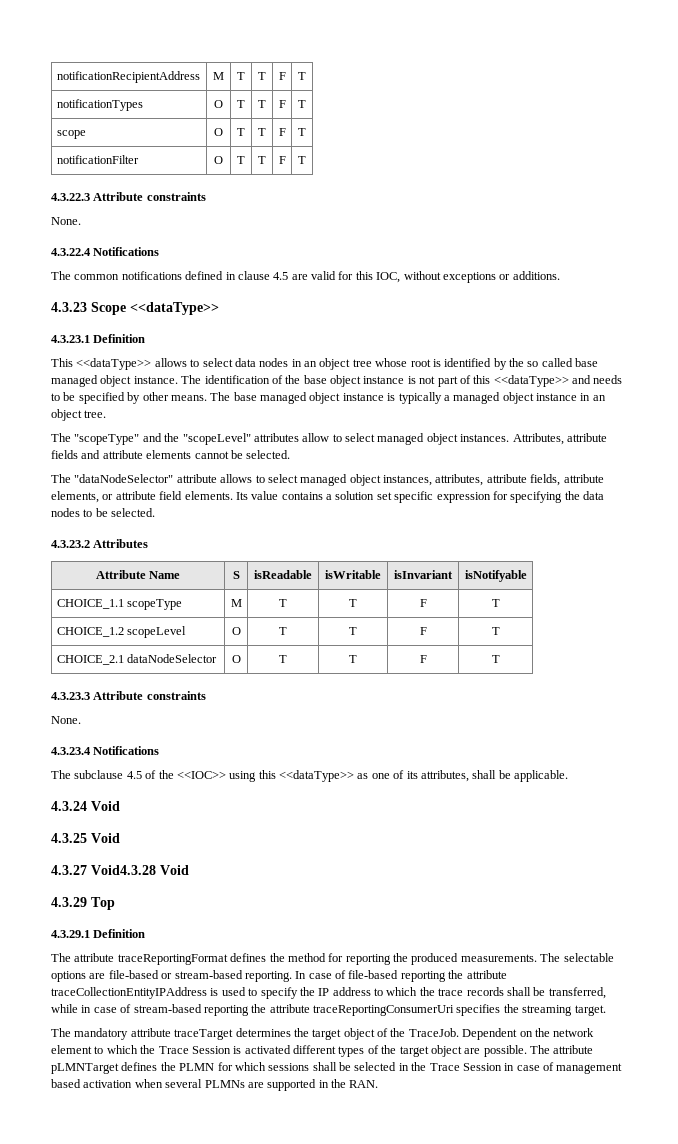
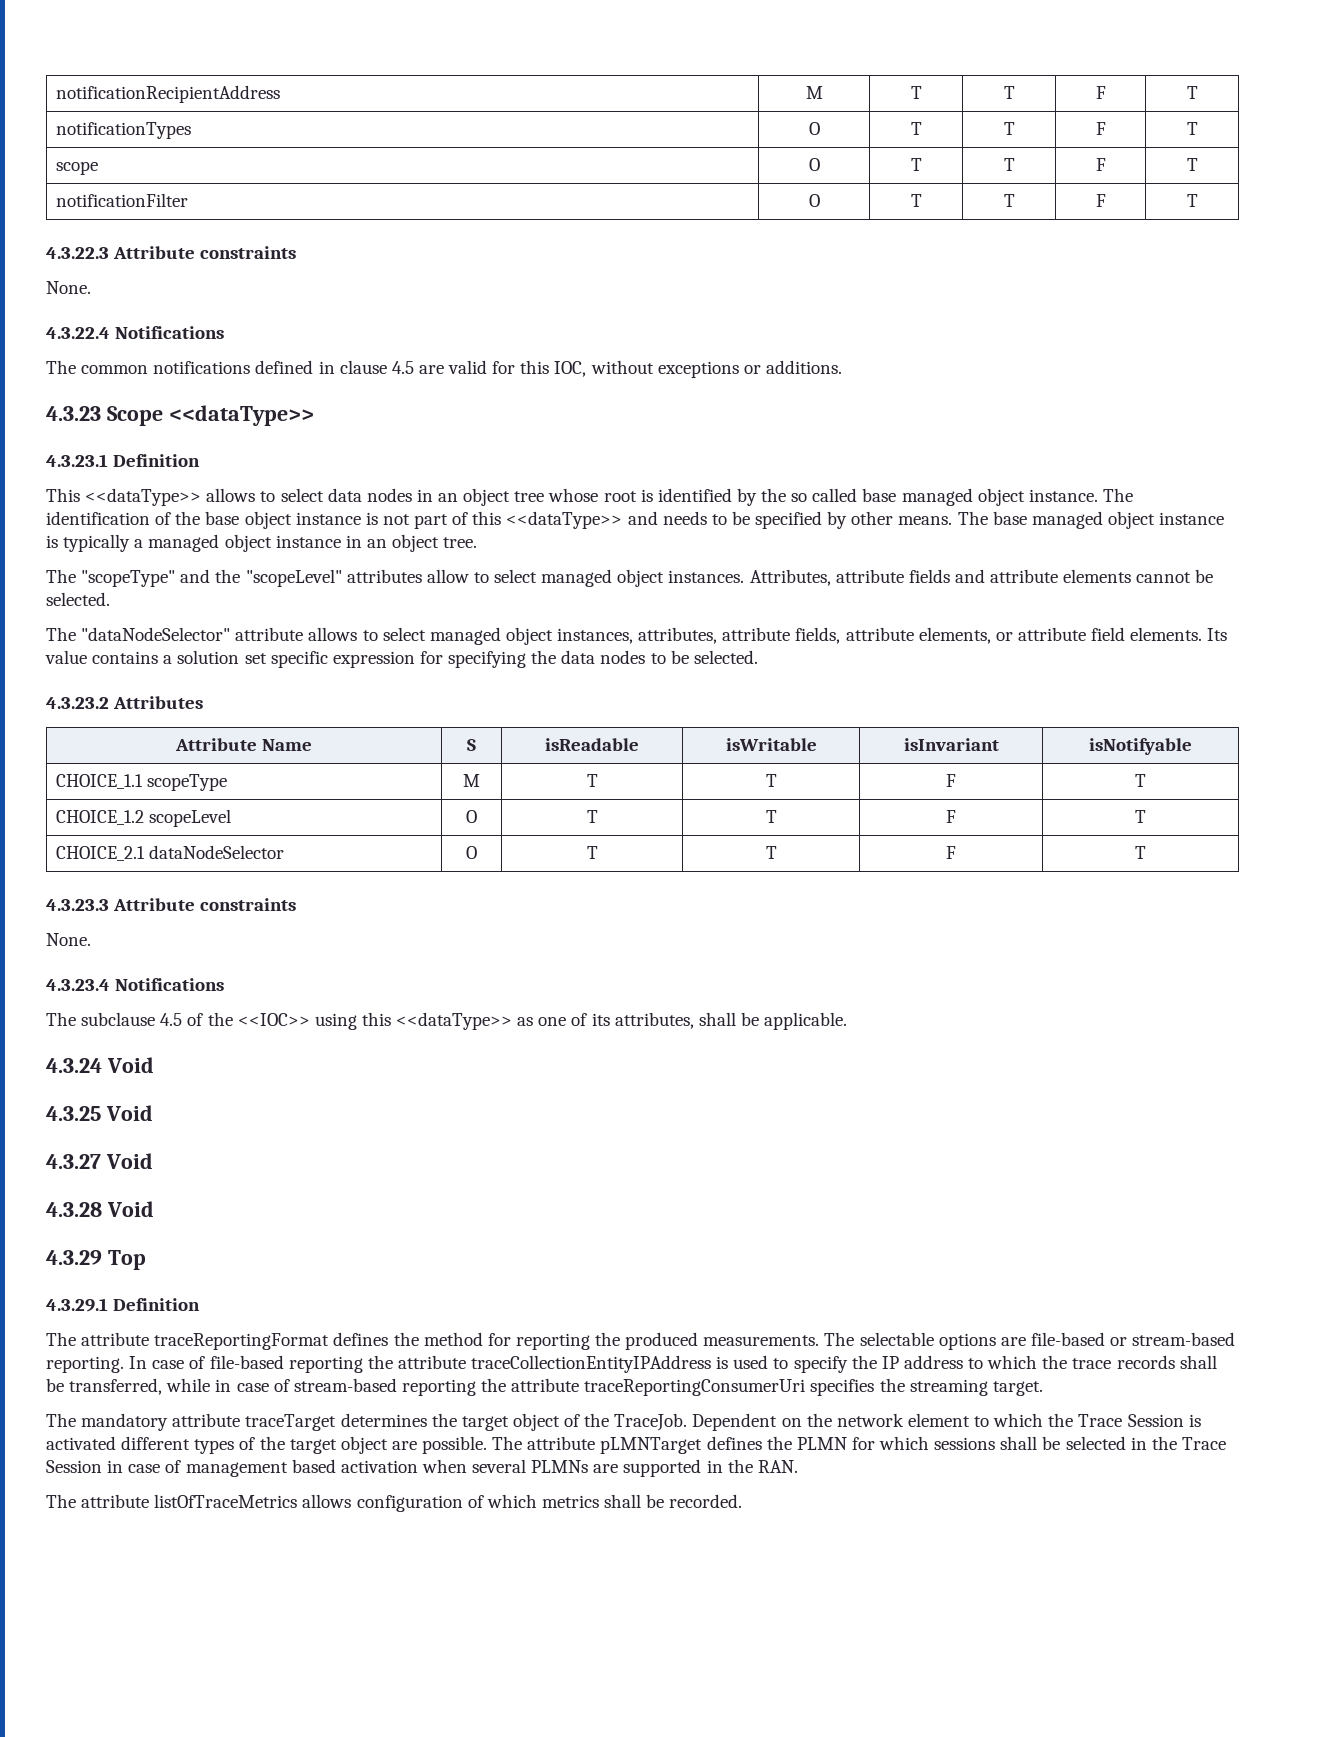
[91,865,156,875] Void4.3.28 -> [105,1153,153,1169] [46,1202,102,1217] Void // 4.3.28
(379, 1084) none -> [46,1494,743,1512] // The attribute listOfTraceMetrics allows configuration of which metrics shall be recorded.

